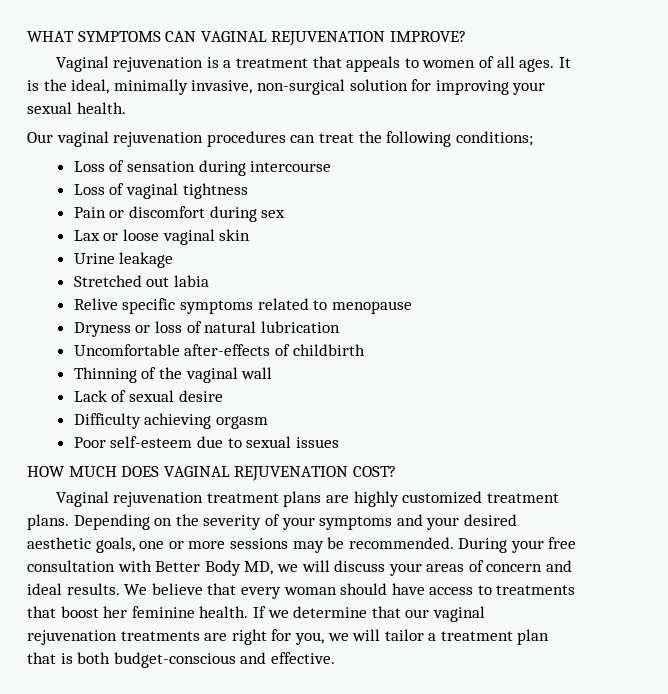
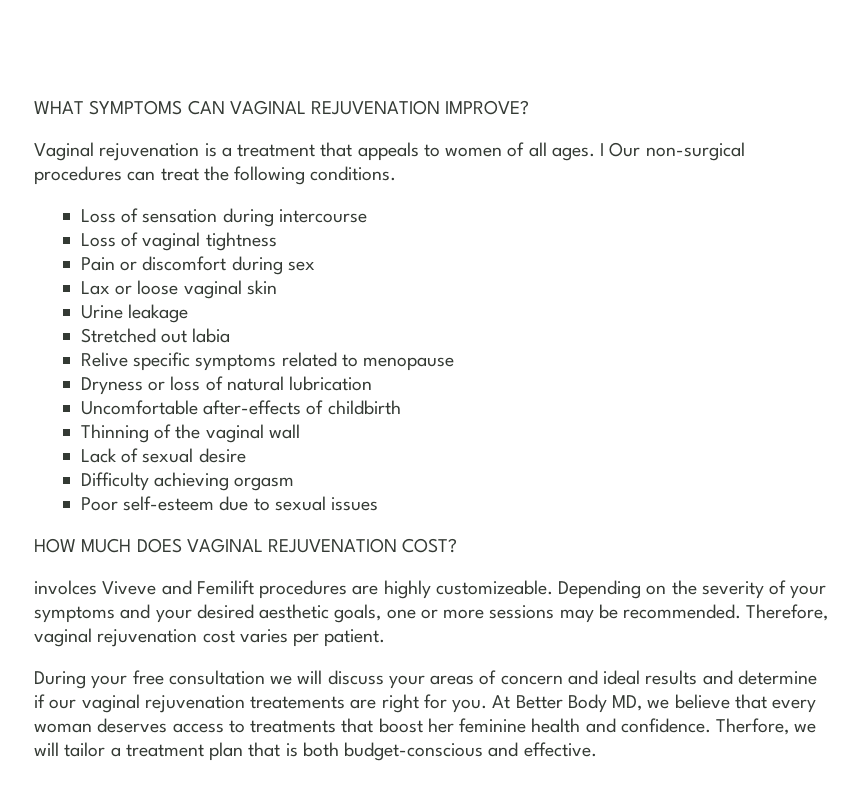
[558,57,571,68] [27,79,546,95] [27,102,126,114] [27,131,204,147] It is the ideal, minimally invasive, non-surgical solution for improving your sexual health. // Our vaginal rejuvenation -> [600,142,745,161] I Our non-surgical
[455,131,533,146] conditions; -> [310,166,397,181] conditions.
[55,491,559,507] [27,514,69,530] Vaginal rejuvenation treatment plans are highly customized treatment plans. -> [34,580,553,599] involces Viveve and Femilift procedures are highly customizeable.
[458,537,577,553] [27,560,274,576] During your free consultation with Better Body MD, -> [746,604,829,621] [34,628,386,647] [34,670,265,689] Therefore, vaginal rejuvenation cost varies per patient. // During your free consultation
[66,583,148,595] results. We -> [645,670,817,685] [34,694,670,713] results and determine if our vaginal rejuvenation treatements are right for you. At Better Body MD, we
[340,583,425,595] should have -> [97,718,168,733] deserves
[199,606,485,622] [27,629,324,645] health. If we determine that our vaginal rejuvenation treatments are right for you, -> [531,718,790,735] health and confidence. Therfore,

